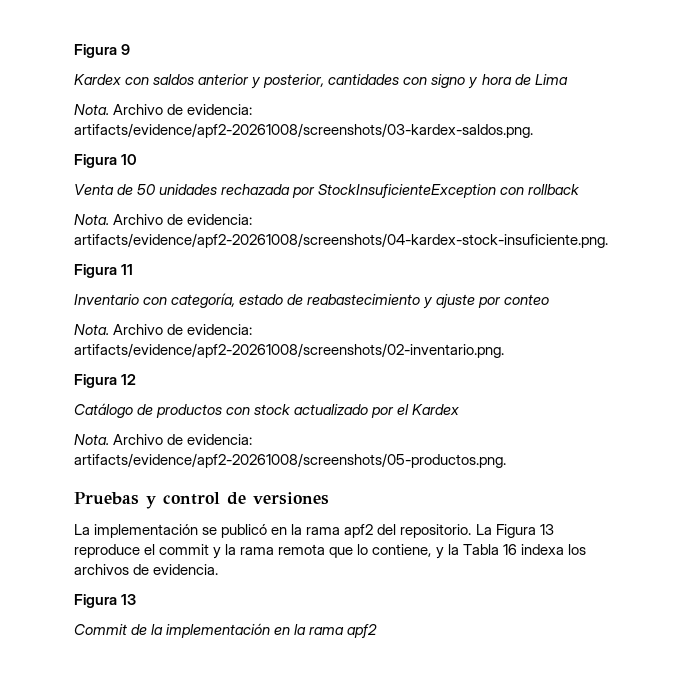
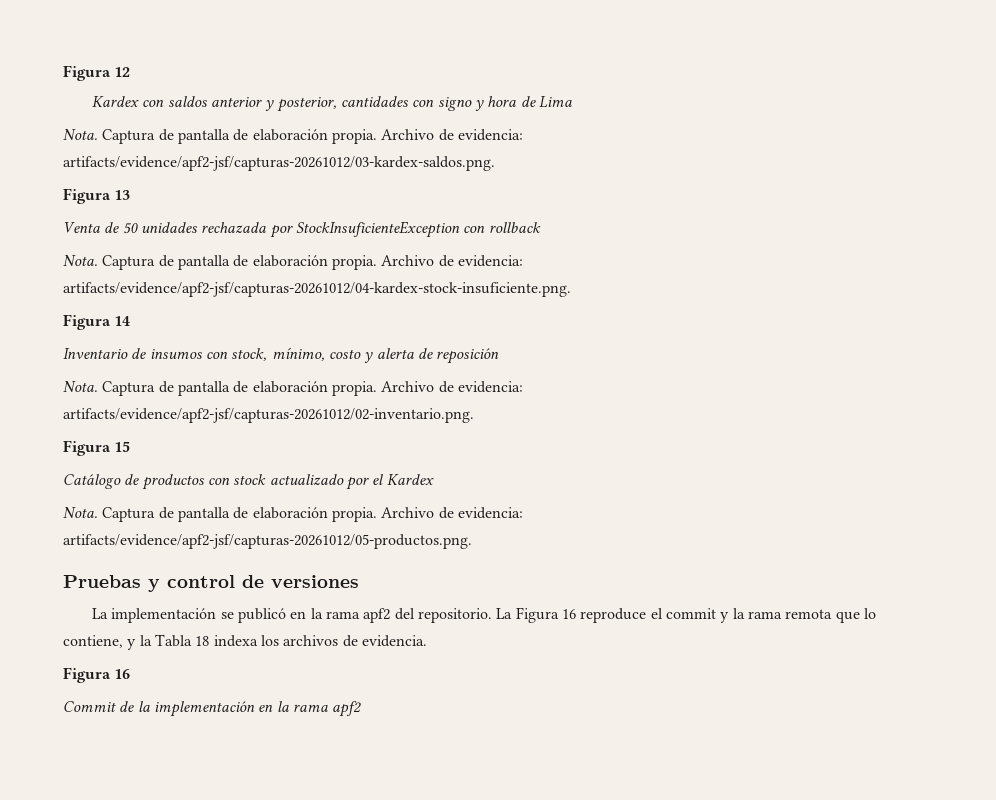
[74,44,131,58] Figura 9 -> [63,65,131,81] Figura 12
[113,104,253,115] [74,123,533,138] [74,154,138,168] Archivo de evidencia: artifacts/evidence/apf2-20261008/screenshots/03-kardex-saldos.png. // Figura 10 -> [102,129,523,144] [63,156,495,171] [63,188,131,204] Captura de pantalla de elaboración propia. Archivo de evidencia: artifacts/evidence/apf2-jsf/capturas-20261012/03-kardex-saldos.png. // Figura 13
[113,214,253,225] [74,233,608,248] [74,264,134,278] Archivo de evidencia: artifacts/evidence/apf2-20261008/screenshots/04-kardex-stock-insuficiente.png. // Figura 11 -> [102,255,523,270] [63,282,571,297] [63,314,131,330] Captura de pantalla de elaboración propia. Archivo de evidencia: artifacts/evidence/apf2-jsf/capturas-20261012/04-kardex-stock-insuficiente.png. // Figura 14
[143,293,550,309] [74,324,253,335] [74,343,504,358] [74,374,137,388] con categoría, estado de reabastecimiento y ajuste por conteo // Nota. Archivo de evidencia: artifacts/evidence/apf2-20261008/screenshots/02-inventario.png. // Figura 12 -> [131,347,500,364] [63,381,523,396] [63,408,474,423] [63,440,131,456] de insumos con stock, mínimo, costo y alerta de reposición // Nota. Captura de pantalla de elaboración propia. Archivo de evidencia: artifacts/evidence/apf2-jsf/capturas-20261012/02-inventario.png. // Figura 15
[113,434,253,445] [74,453,506,468] Archivo de evidencia: artifacts/evidence/apf2-20261008/screenshots/05-productos.png. -> [102,507,523,522] [63,534,472,549] Captura de pantalla de elaboración propia. Archivo de evidencia: artifacts/evidence/apf2-jsf/capturas-20261012/05-productos.png.
[539,524,554,535] 13 -> [561,609,576,619] 16
[502,544,517,555] 16 -> [195,636,210,646] 18
[121,594,137,605] 13 -> [114,669,131,679] 16

